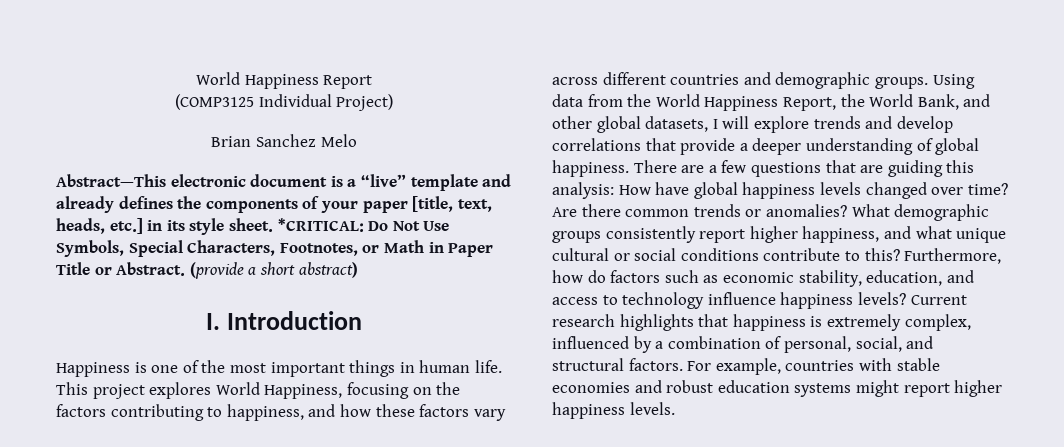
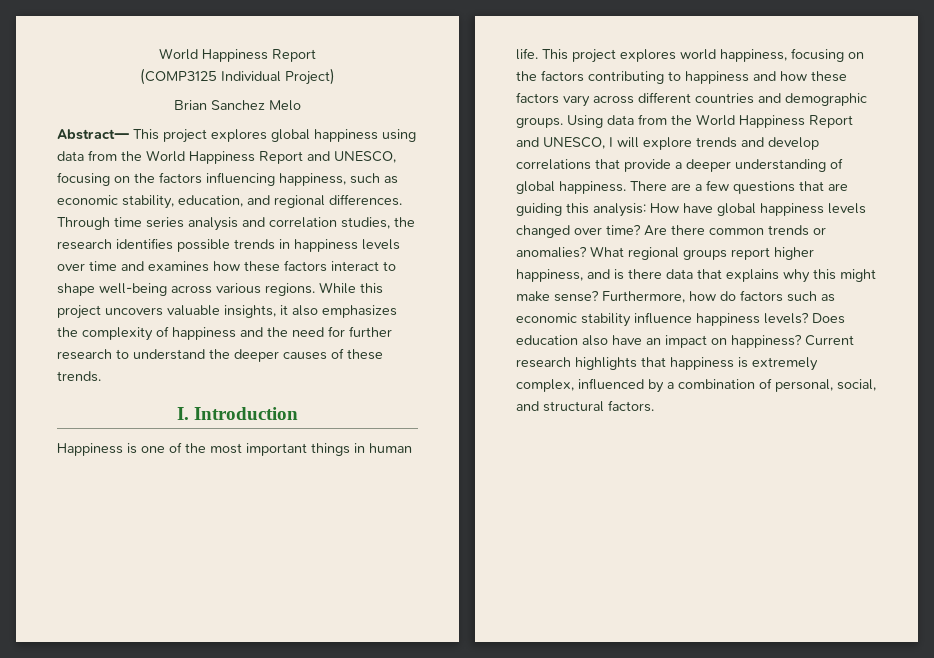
[56,174,512,191] [56,196,492,213] [56,218,450,235] [56,240,494,257] [56,262,358,279] Abstract—This electronic document is a “live” template and already defines the components of your paper [title, text, heads, etc.] in its style sheet. *CRITICAL: Do Not Use Symbols, Special Characters, Footnotes, or Math in Paper Title or Abstract. (provide a short abstract) -> [57,129,416,143] [57,150,396,164] [57,172,398,186] [57,194,402,209] [57,217,415,231] [57,238,400,252] [57,260,396,272] [57,282,383,296] [57,305,397,319] [57,326,392,341] [57,348,383,362] [57,371,101,382] Abstract— This project explores global happiness using data from the World Happiness Report and UNESCO, focusing on the factors influencing happiness, such as economic stability, education, and regional differences. Through time series analysis and correlation studies, the research identifies possible trends in happiness levels over time and examines how these factors interact to shape well-being across various regions. While this project uncovers valuable insights, it also emphasizes the complexity of happiness and the need for further research to understand the deeper causes of these trends.
[215,382,343,399] World Happiness, -> [680,49,787,62] world happiness,
[226,404,304,421] happiness, -> [685,71,749,84] happiness
[782,94,991,111] [552,116,709,133] Report, the World Bank, and other global datasets, -> [809,115,853,128] [516,137,605,149] Report and UNESCO,
[894,204,990,221] [552,226,696,243] demographic groups consistently -> [628,247,727,260] regional groups
[915,226,1007,243] [552,248,900,261] what unique cultural or social conditions contribute to this? -> [614,269,876,283] [516,290,599,302] is there data that explains why this might make sense?
[798,270,974,287] [552,292,906,309] stability, education, and access to technology influence happiness levels? -> [581,312,845,327] [516,334,802,348] stability influence happiness levels? Does education also have an impact on happiness?
[687,358,940,375] [552,380,1003,397] [552,402,675,419] For example, countries with stable economies and robust education systems might report higher happiness levels. -> (654, 406) none

